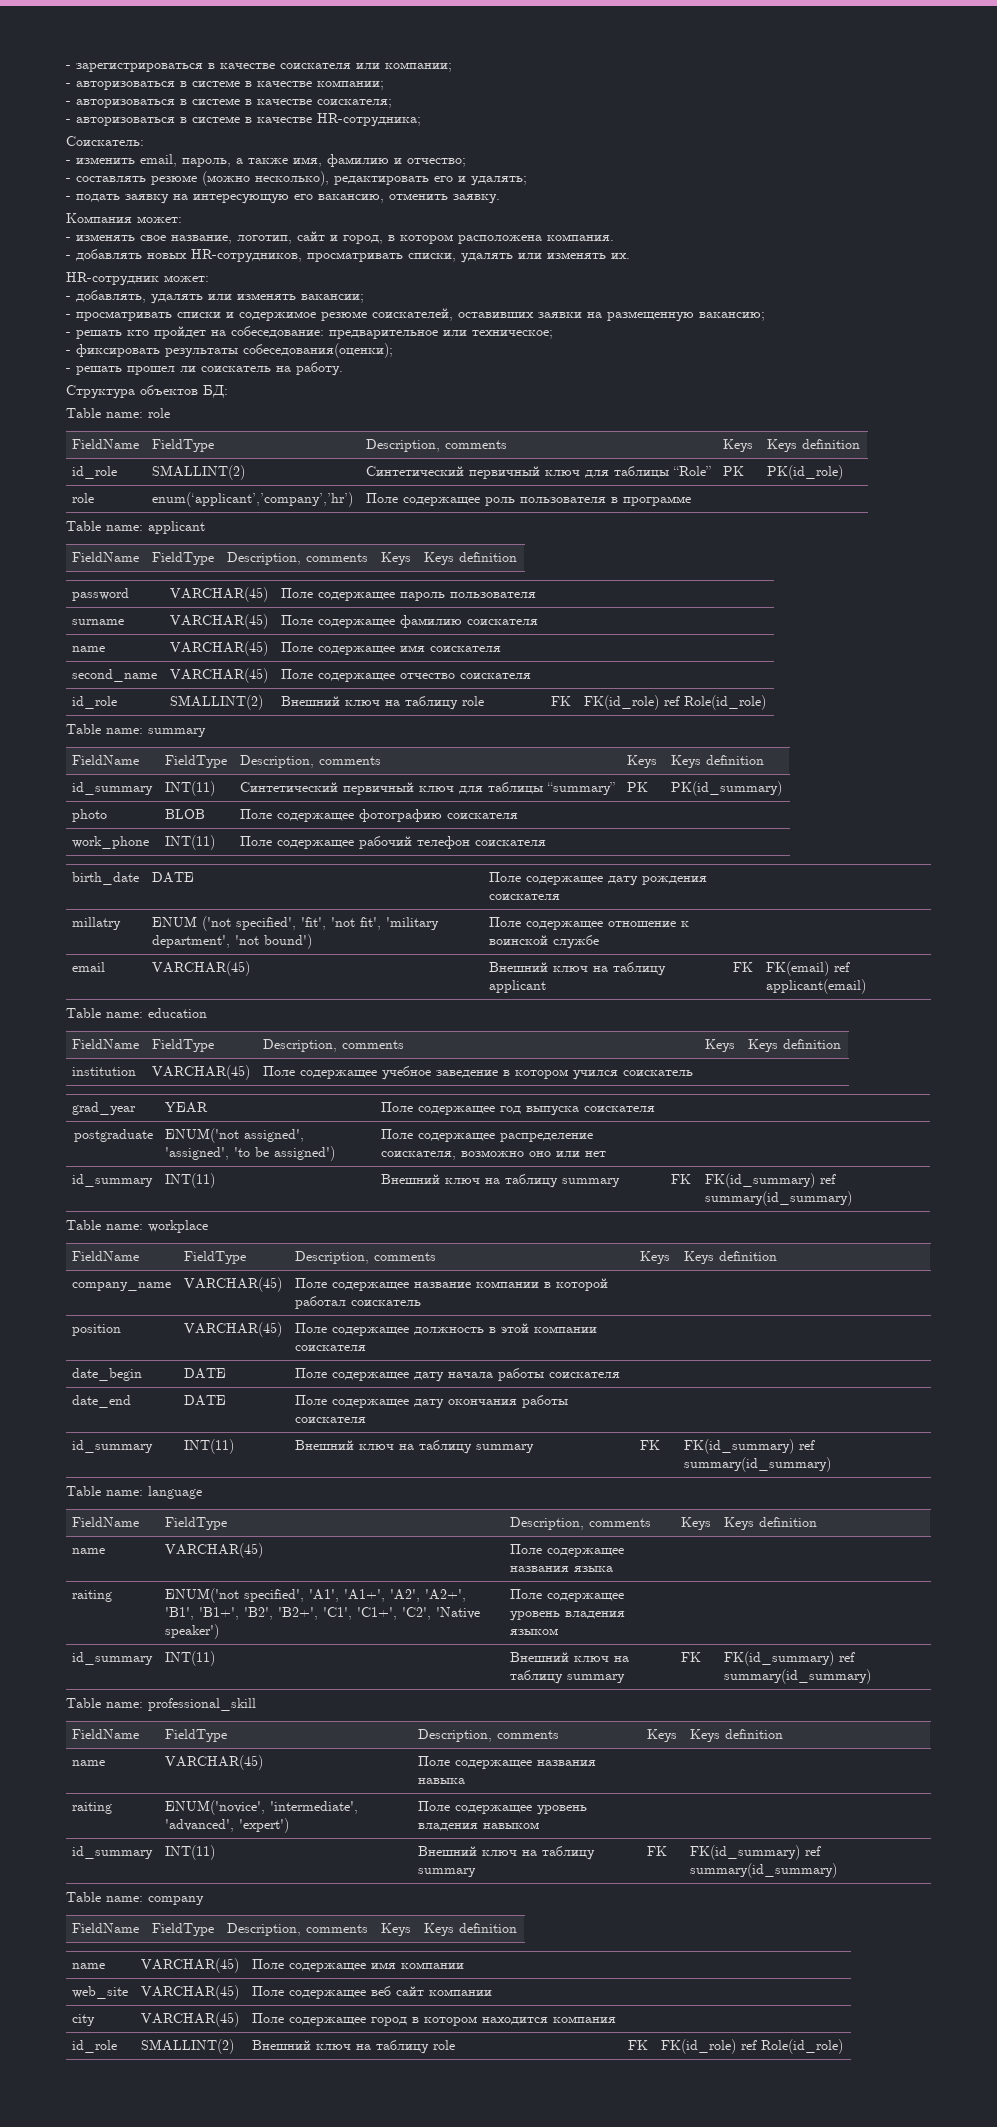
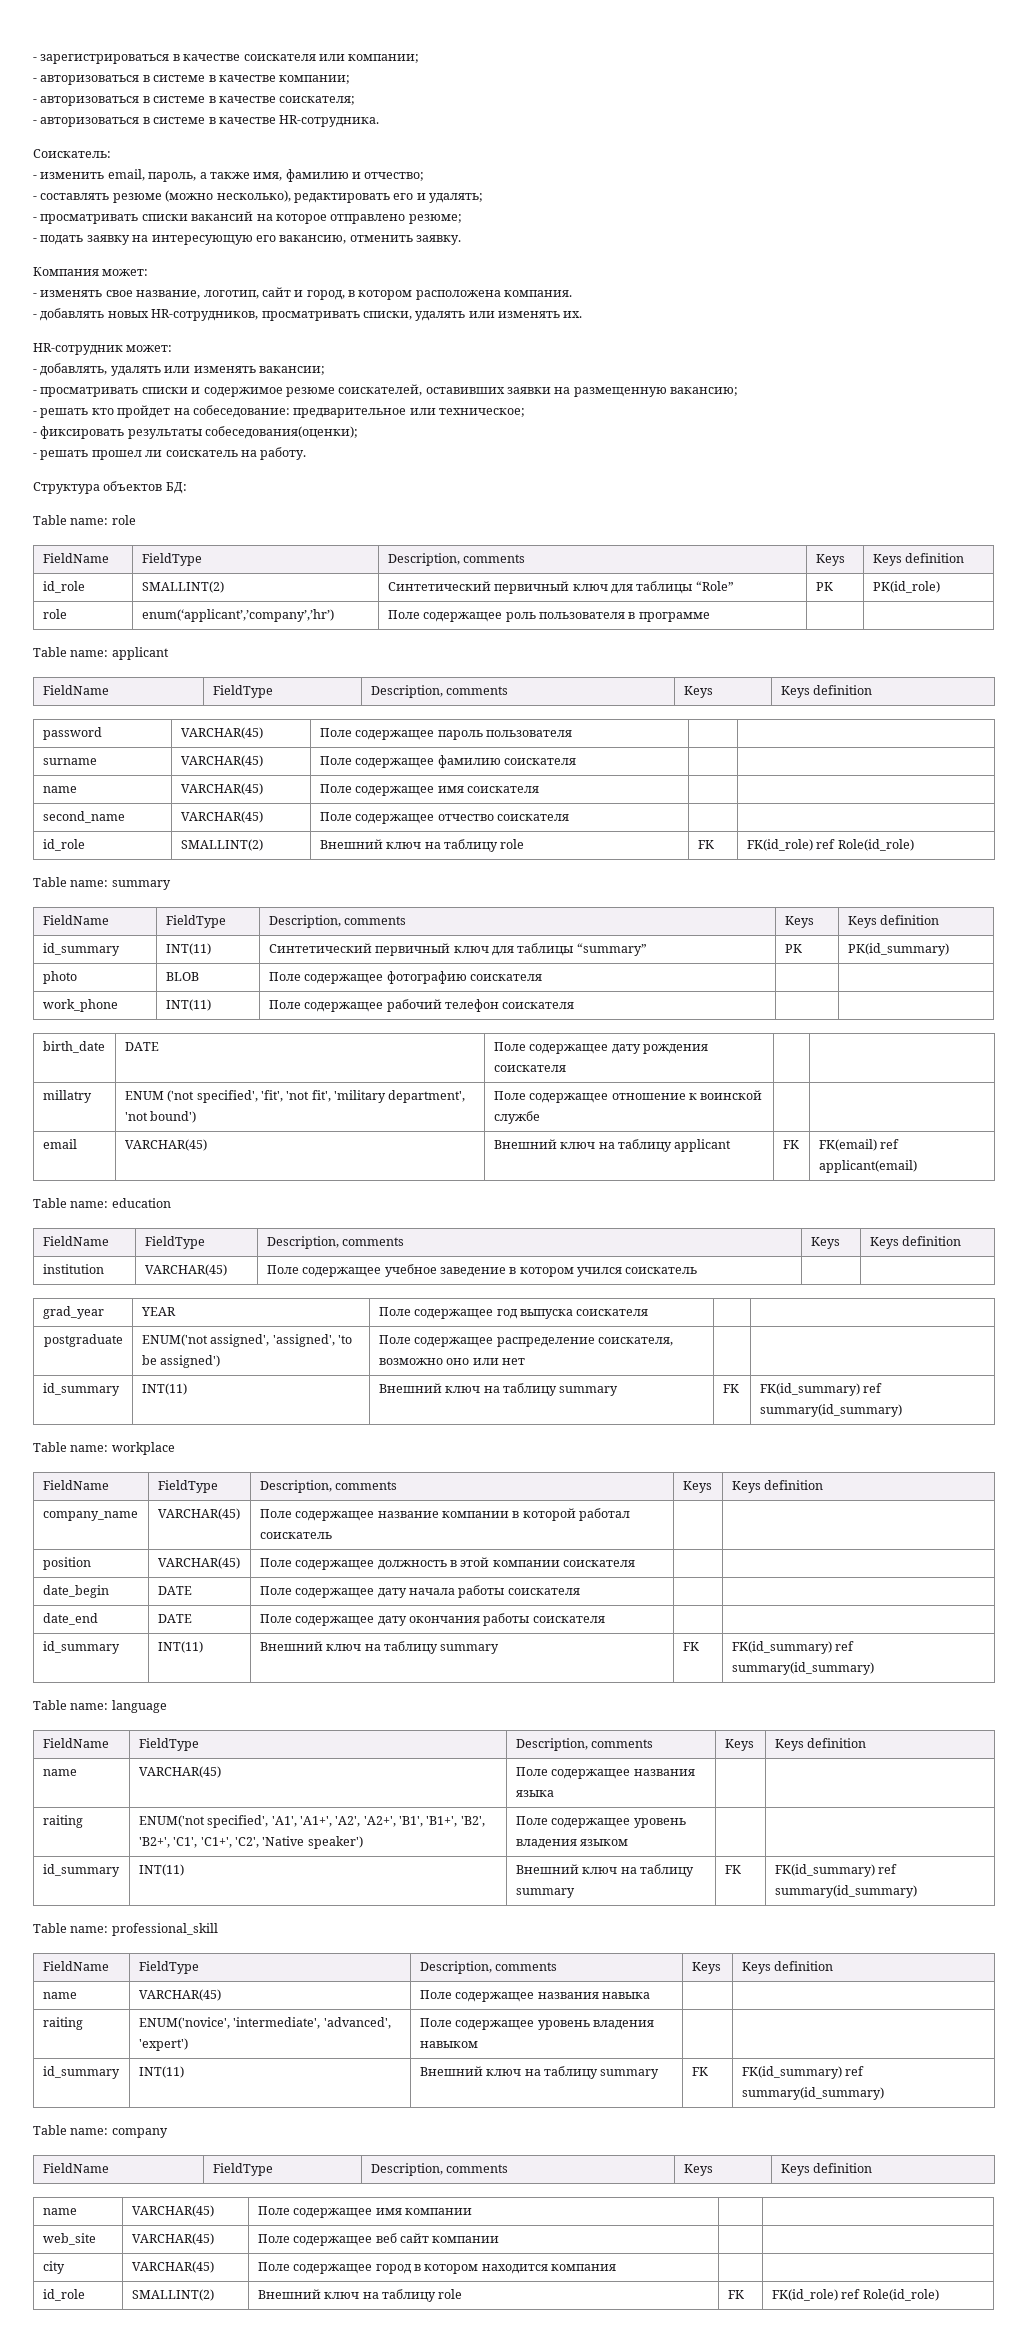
[317,113,421,127] HR-сотрудника; -> [279,115,380,127] HR-сотрудника.
(527, 181) none -> [33,211,462,224] // - просматривать списки вакансий на которое отправлено резюме;

